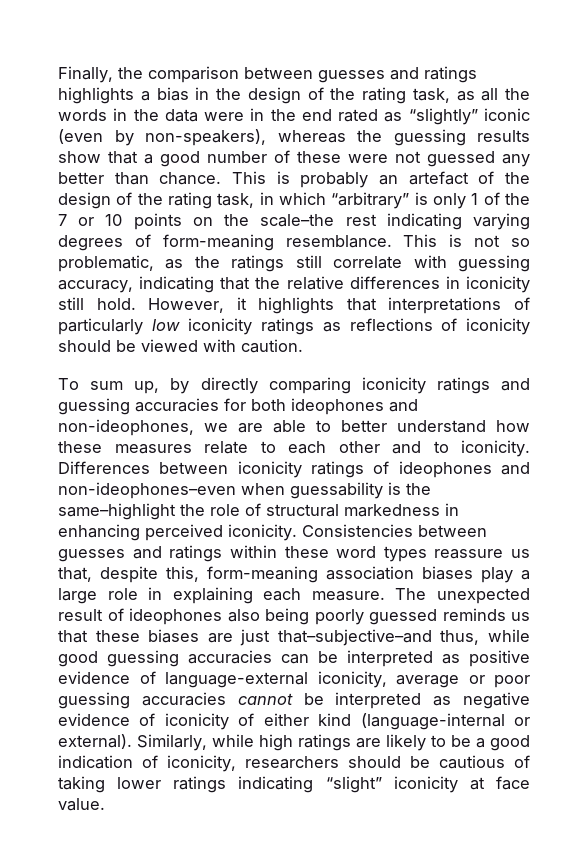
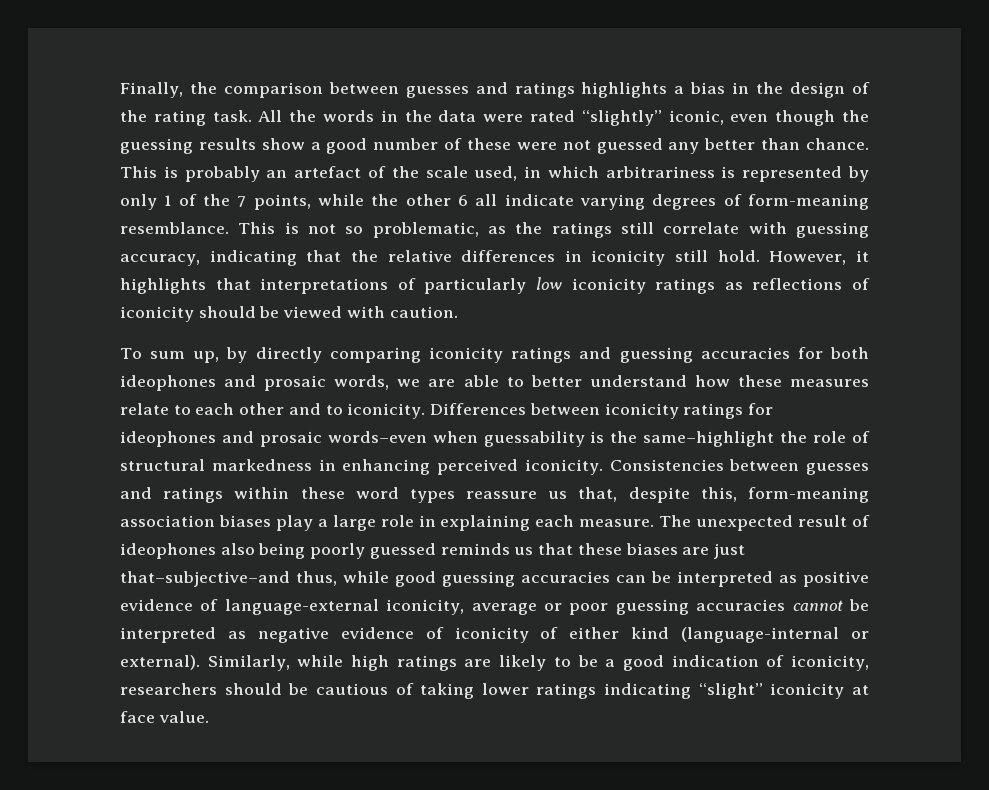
[412,88,499,103] task, as all -> [212,110,283,122] task. All
[250,108,530,125] [58,129,346,146] in the end rated as “slightly” iconic (even by non-speakers), whereas -> [530,110,836,126] rated “slightly” iconic, even though
[108,151,138,164] that -> (305, 144) none
[58,192,428,209] design of the rating task, in which “arbitrary” is -> [425,166,870,182] scale used, in which arbitrariness is represented by
[78,213,462,230] or 10 points on the scale–the rest indicating -> [253,194,574,210] points, while the other 6 all indicate
[58,419,194,436] non-ideophones, -> [264,375,390,391] prosaic words,
[373,461,530,478] [58,482,236,499] of ideophones and non-ideophones–even -> [747,403,773,415] [120,431,427,447] for ideophones and prosaic words–even

